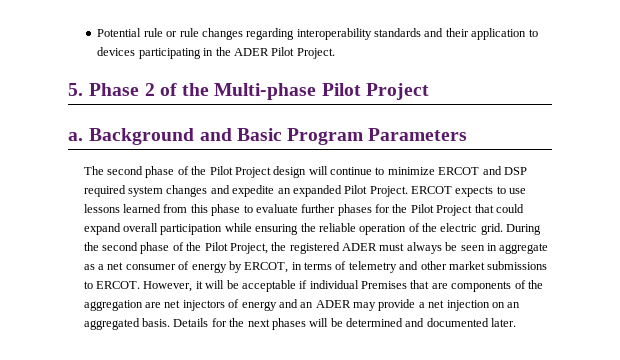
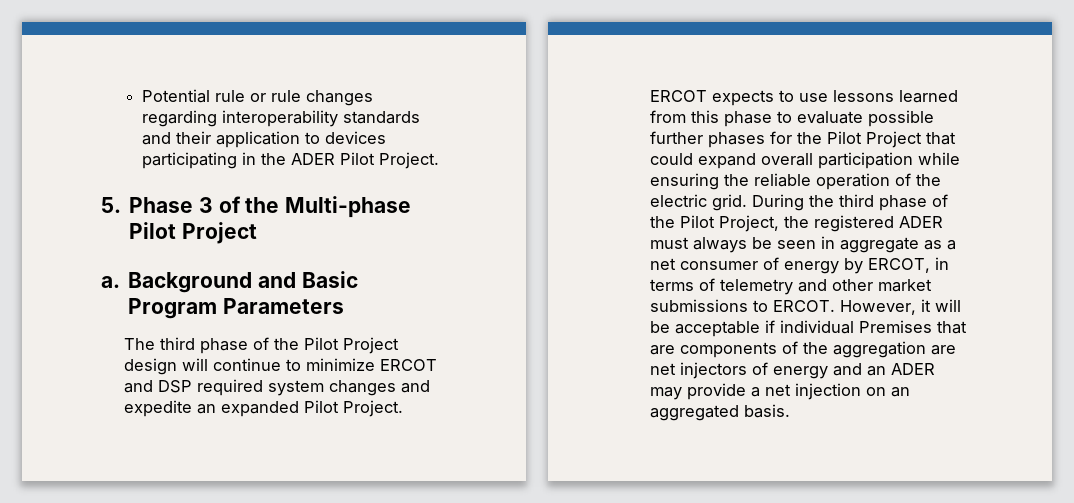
[144,83,155,96] 2 -> [198,197,213,213] 3
[107,166,144,175] second -> [160,337,196,350] third
(298, 208) none -> [868,110,935,127] possible
[102,242,139,251] second -> [839,194,875,207] third
[173,318,517,330] Details for the next phases will be determined and documented later. -> (791, 411) none

